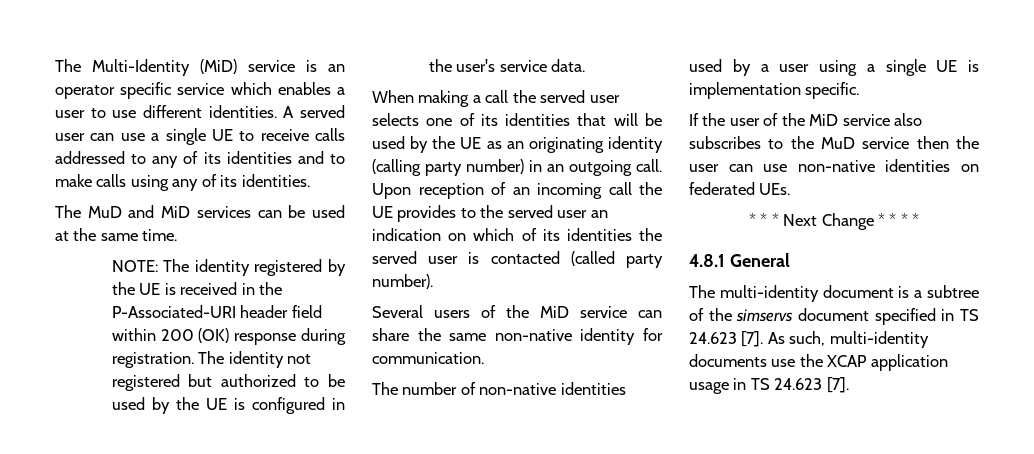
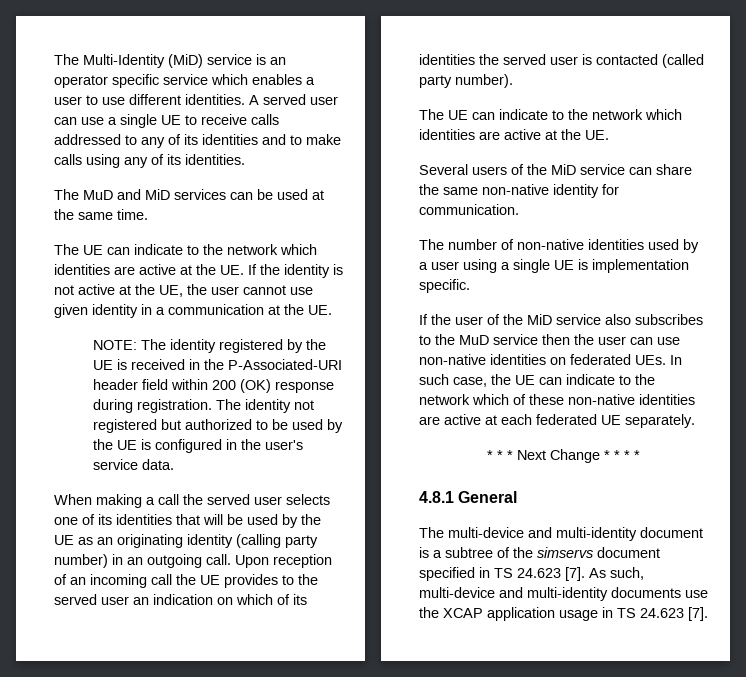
(178, 235) none -> [54,244,317,255] [54,264,343,278] [54,284,313,297] [54,304,332,318] // The UE can indicate to the network which identities are active at the UE. If the identity is not active at the UE, the user cannot use given identity in a communication at the UE.
(433, 281) none -> [419,109,682,120] [419,129,609,140] // The UE can indicate to the network which identities are active at the UE.
(791, 189) none -> [670,355,682,365] [419,374,655,387] [419,394,695,405] [419,414,695,428] In such case, the UE can indicate to the network which of these non-native identities are active at each federated UE separately.
(715, 291) none -> [448,527,552,538] multi-device and
(826, 338) none -> [419,587,523,598] multi-device and

